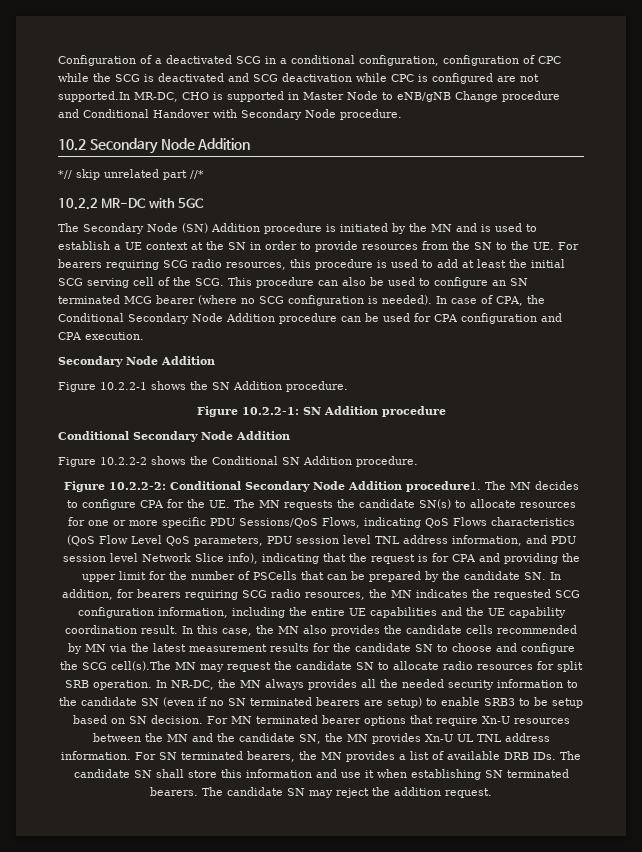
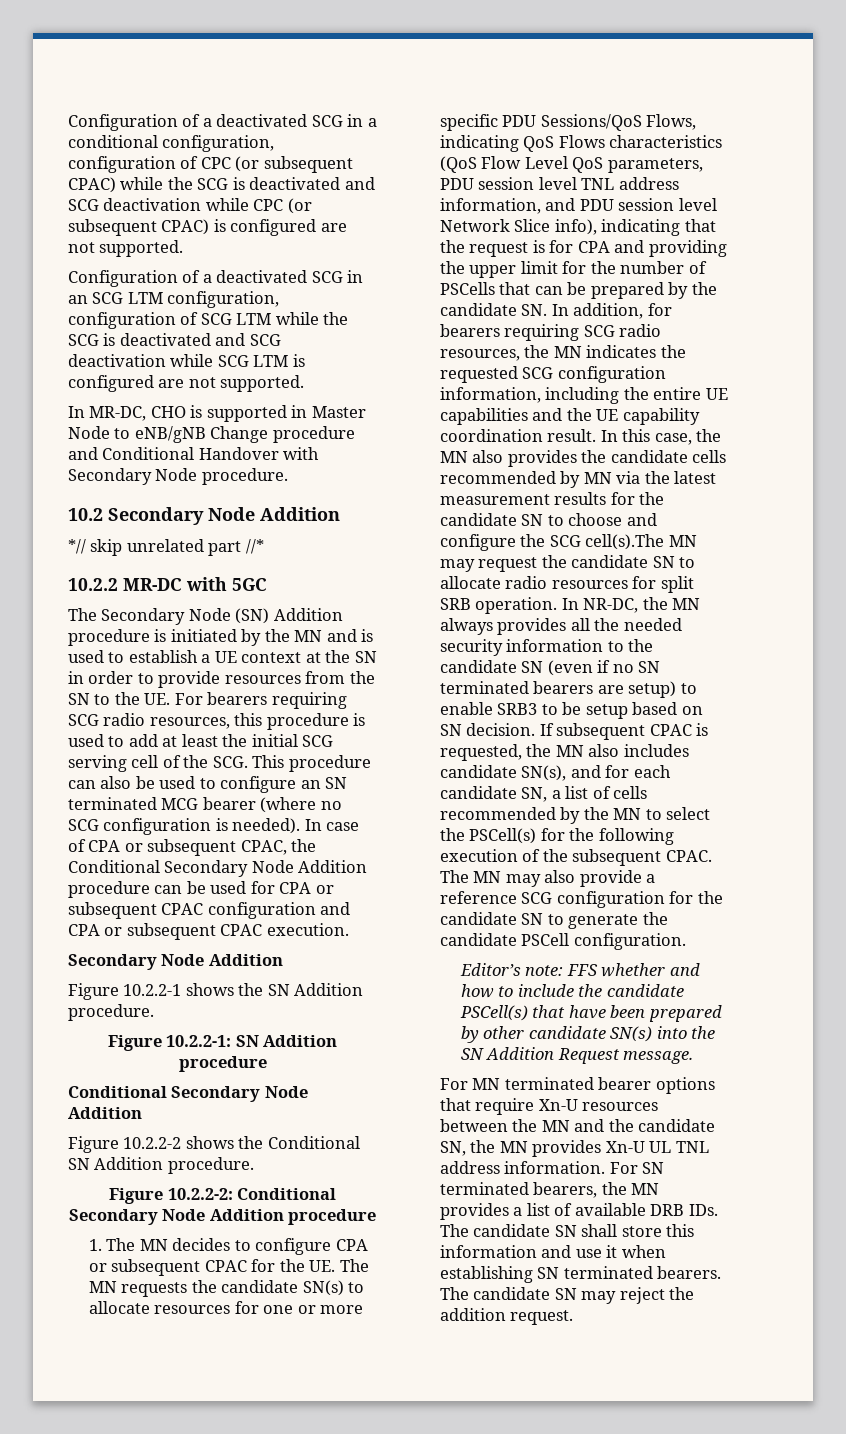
(561, 60) none -> [235,156,353,173] [68,177,116,193] (or subsequent CPAC)
[418,73,539,84] [58,91,130,102] is configured are not supported.In -> [287,198,312,214] [68,219,347,236] [68,240,184,257] [68,270,364,287] [68,291,280,308] [68,312,349,329] [68,333,281,346] [68,354,305,367] [68,375,305,392] [68,406,85,418] (or subsequent CPAC) is configured are not supported. // Configuration of a deactivated SCG in an SCG LTM configuration, configuration of SCG LTM while the SCG is deactivated and SCG deactivation while SCG LTM is configured are not supported. // In
[496,296,523,306] CPA, -> [88,839,287,856] CPA or subsequent CPAC,
[461,313,562,324] [58,332,82,340] configuration and CPA -> [315,885,334,894] [68,902,351,919] [68,923,263,940] or subsequent CPAC configuration and CPA or subsequent CPAC
[405,481,481,492] procedure1. -> [288,1209,377,1225] [88,1239,102,1251] procedure // 1.
(164, 504) none -> [88,1259,247,1276] or subsequent CPAC
(203, 719) none -> [539,723,709,740] [439,744,689,761] [439,765,671,781] [439,786,648,802] [439,807,711,824] [439,828,674,845] [439,849,712,866] [439,870,656,887] [439,891,723,908] [439,912,668,929] [439,933,686,950] [459,963,700,977] [460,984,684,998] [459,1005,722,1022] [460,1026,716,1043] [460,1047,694,1064] If subsequent CPAC is requested, the MN also includes candidate SN(s), and for each candidate SN, a list of cells recommended by the MN to select the PSCell(s) for the following execution of the subsequent CPAC. The MN may also provide a reference SCG configuration for the candidate SN to generate the candidate PSCell configuration. // Editor’s note: FFS whether and how to include the candidate PSCell(s) that have been prepared by other candidate SN(s) into the SN Addition Request message. //

